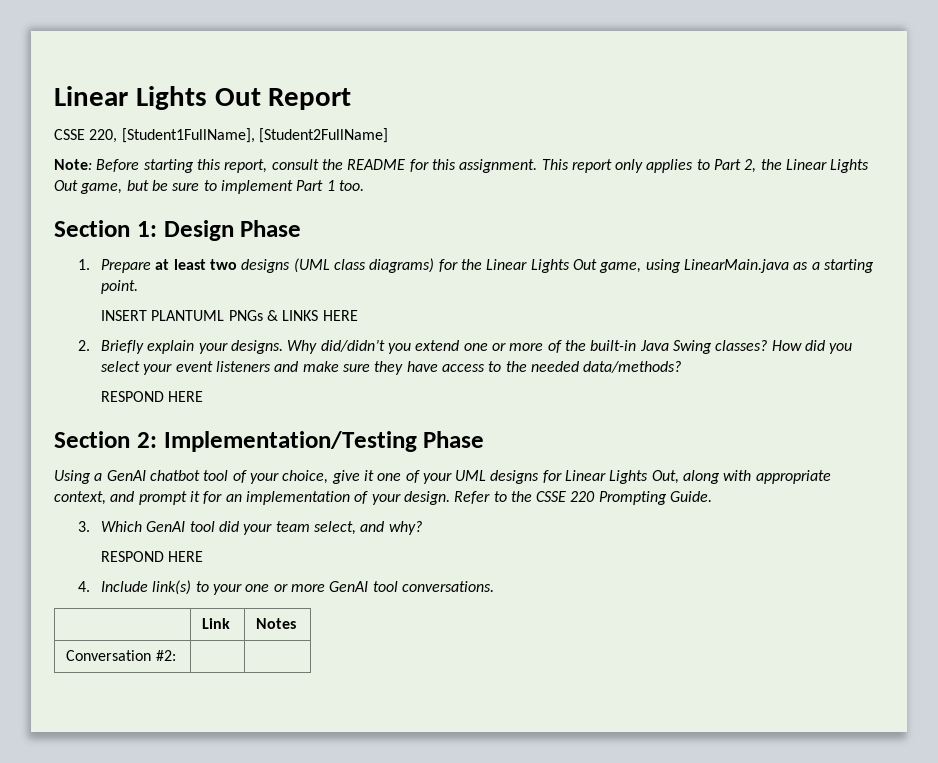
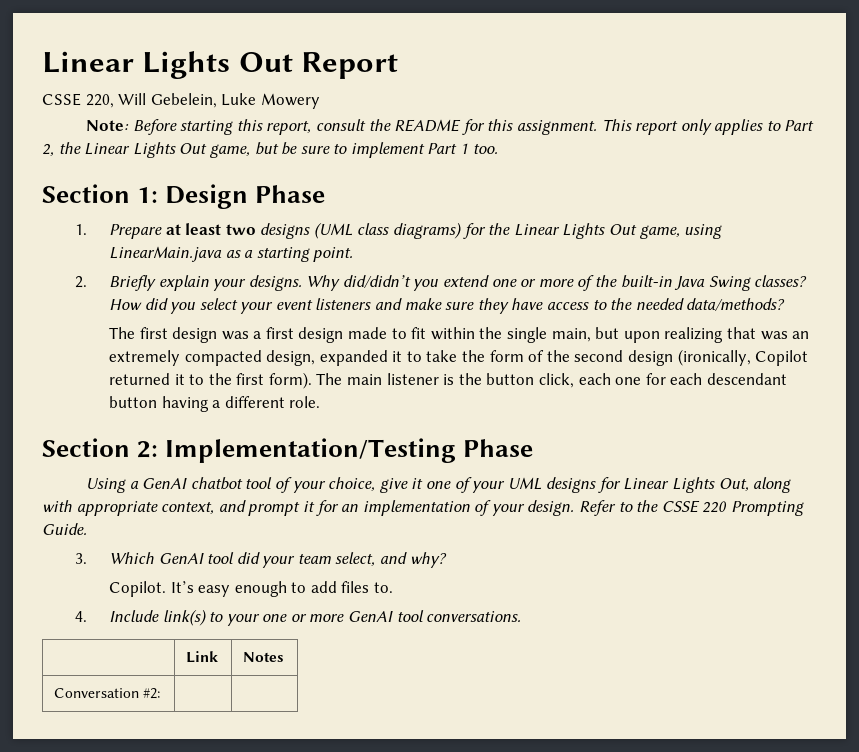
[121,128,388,143] [Student1FullName], [Student2FullName] -> [118,93,320,109] Will Gebelein, Luke Mowery
[101,310,358,321] // INSERT PLANTUML PNGs & LINKS HERE -> (354, 254) none
[101,391,204,402] RESPOND HERE -> [108,327,810,343] [108,349,809,366] [108,372,787,389] [108,396,321,412] The first design was a first design made to fit within the single main, but upon realizing that was an extremely compacted design, expanded it to take the form of the second design (ironically, Copilot returned it to the first form). The main listener is the button click, each one for each descendant button having a different role.
[101,551,204,562] RESPOND HERE -> [108,581,394,597] Copilot. It’s easy enough to add files to.

